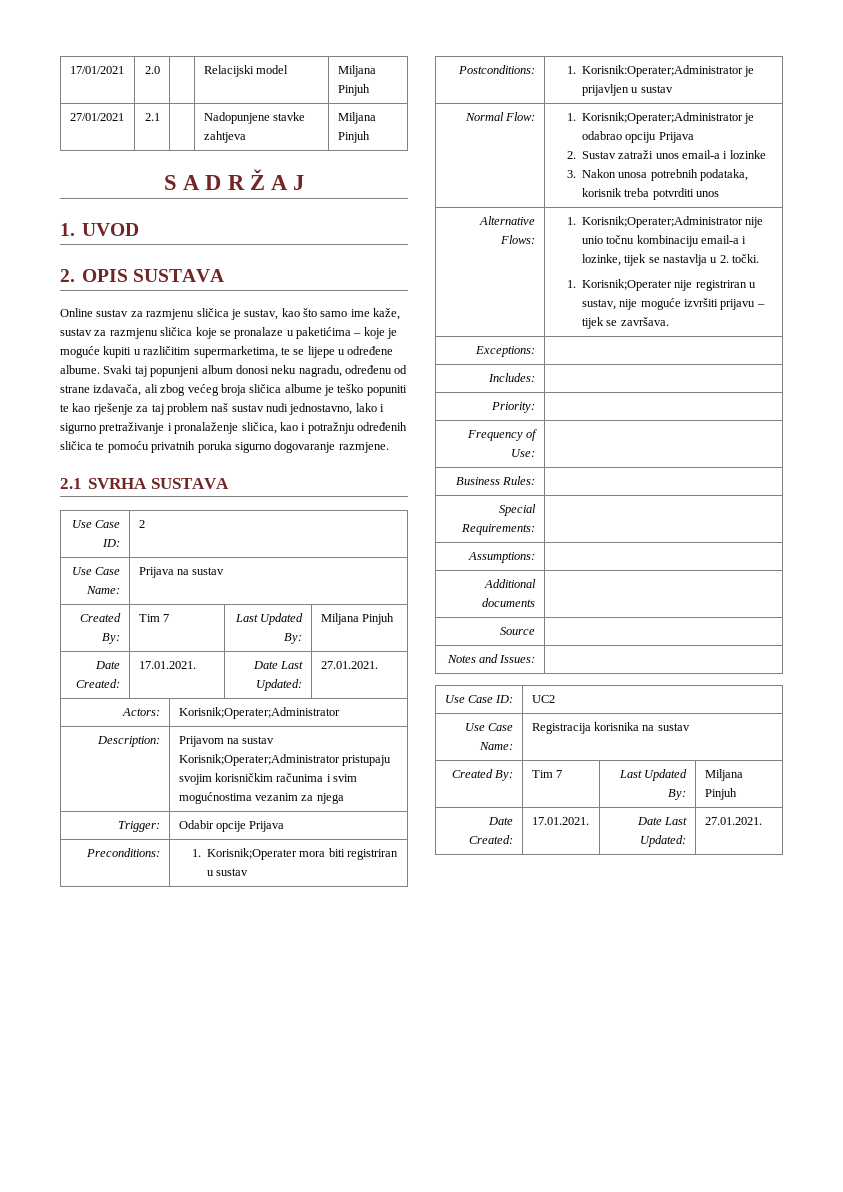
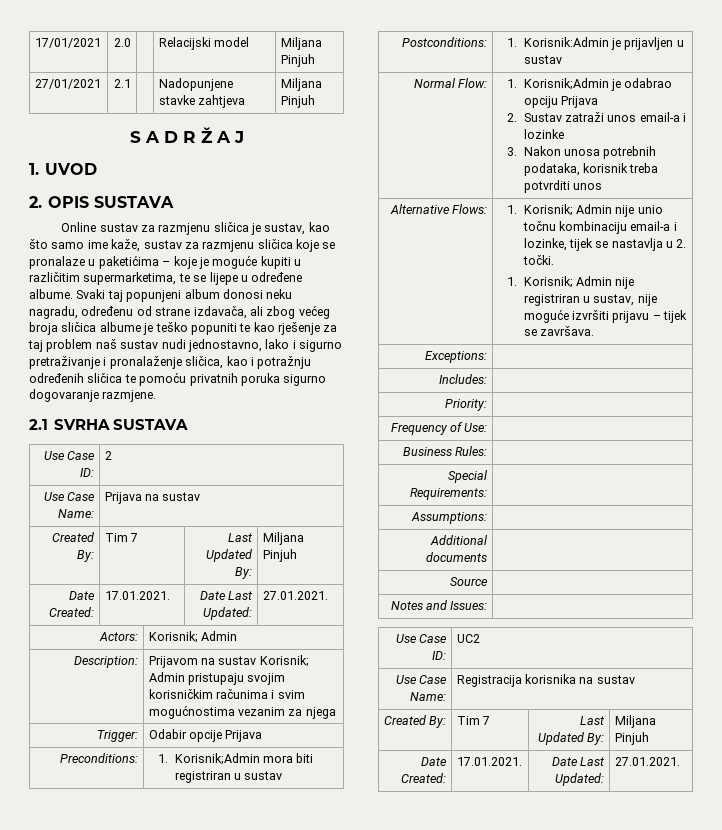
[178,707,340,719] Korisnik;Operater;Administrator -> [148,631,237,643] Korisnik; Admin
[178,754,340,766] Korisnik;Operater;Administrator -> [259,655,309,667] [148,672,185,682] Korisnik; Admin
[206,848,297,860] Korisnik;Operater -> [174,753,260,765] Korisnik;Admin
[581,65,743,77] Korisnik:Operater;Administrator -> [523,37,609,47] Korisnik:Admin
[581,112,743,124] Korisnik;Operater;Administrator -> [523,78,609,90] Korisnik;Admin
[581,216,743,228] Korisnik;Operater;Administrator -> [523,204,612,216] Korisnik; Admin
[581,279,672,291] Korisnik;Operater -> [523,276,612,288] Korisnik; Admin

